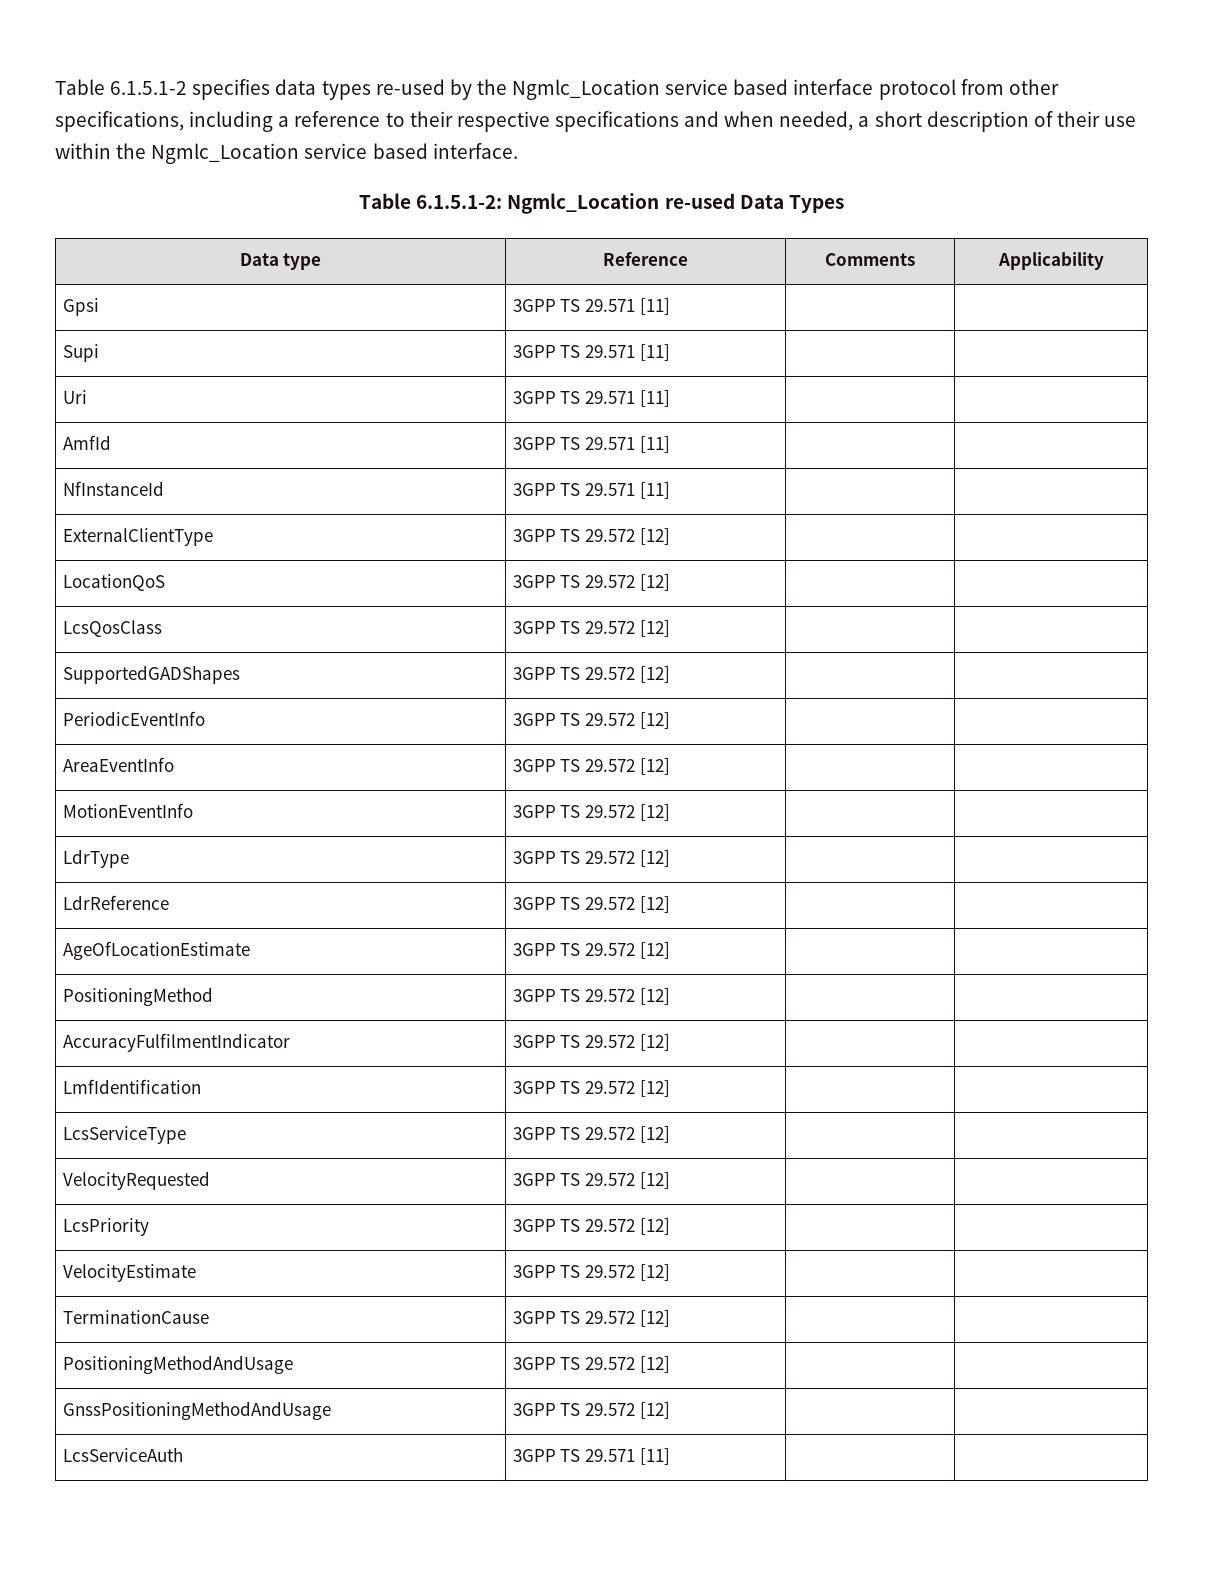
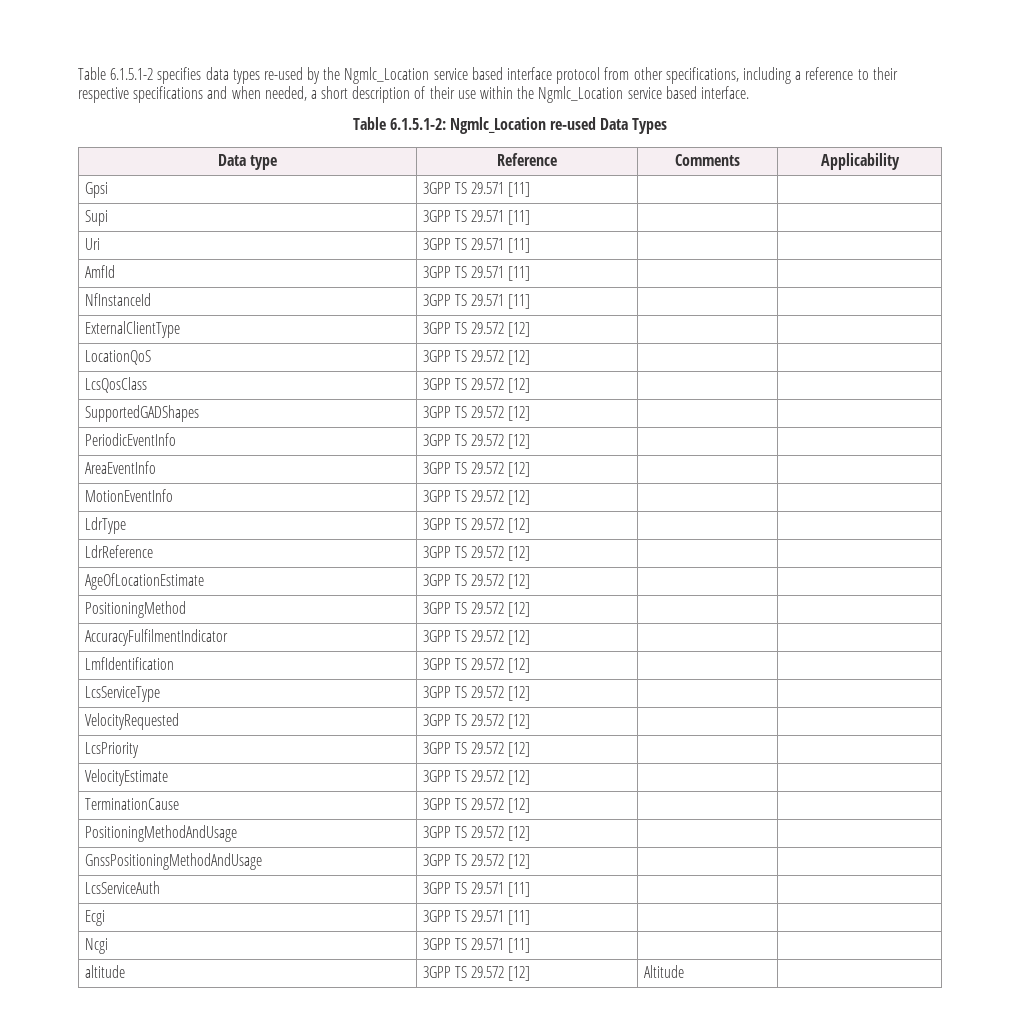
(670, 1456) none -> [84,910,105,926] [422,910,531,925] [84,938,108,954] [422,938,531,953] [84,965,125,978] [422,966,531,981] [643,965,684,978] // Ecgi | 3GPP TS 29.571 [11] | | // Ncgi | 3GPP TS 29.571 [11] | | // altitude | 3GPP TS 29.572 [12] | Altitude |

